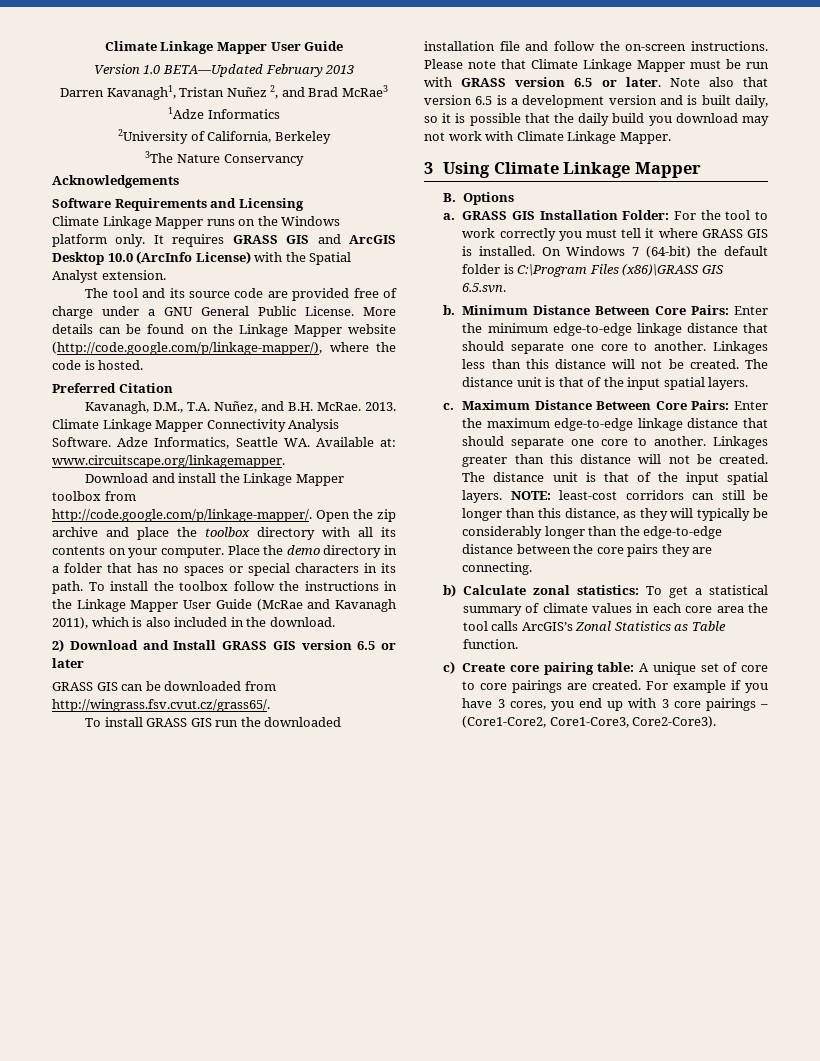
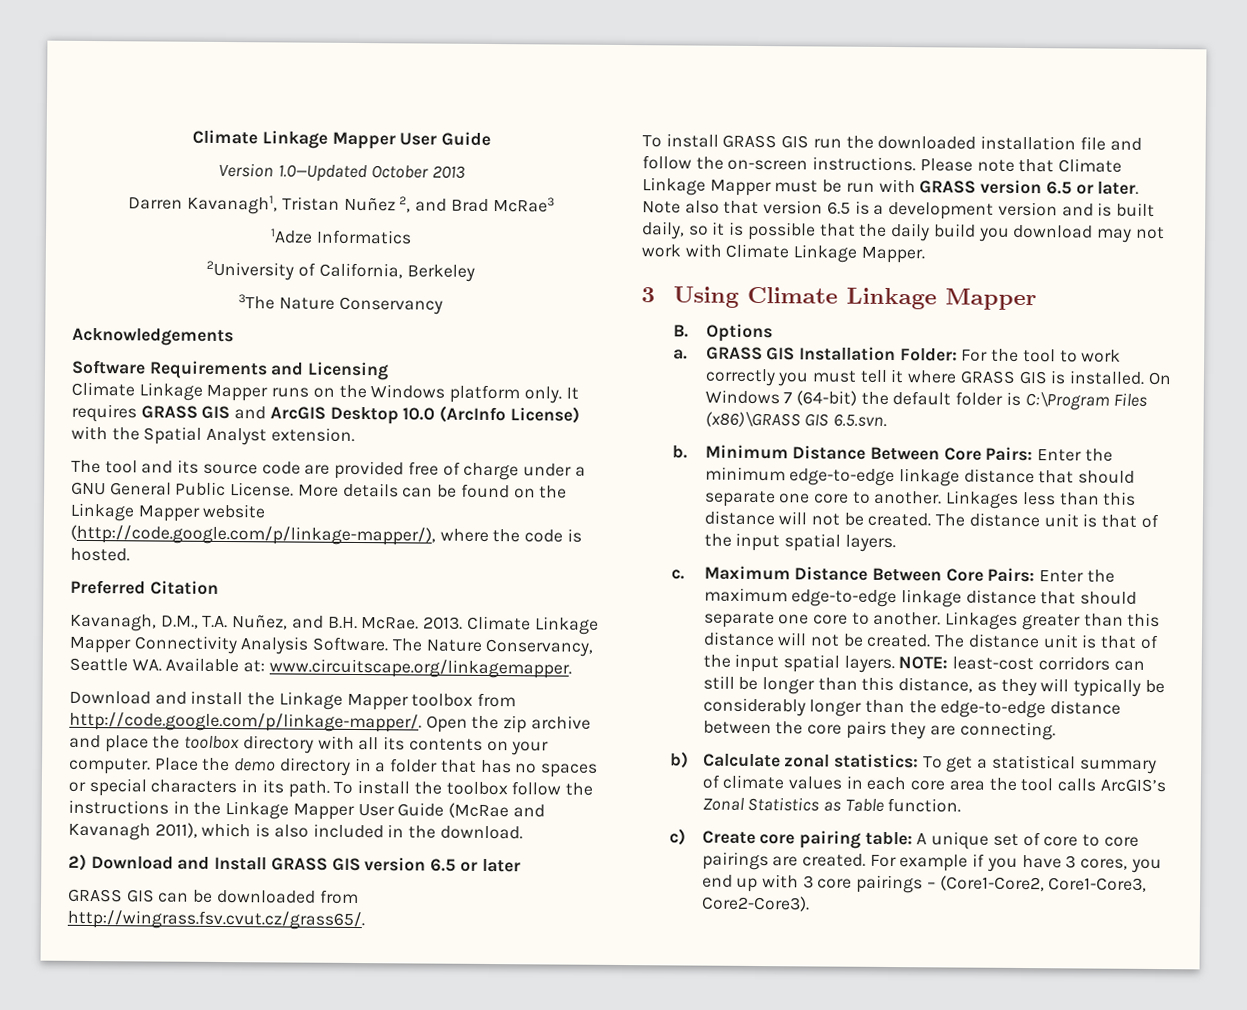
[143,64,323,77] 1.0 BETA—Updated February -> [278,164,429,183] 1.0—Updated October
[117,437,230,449] Adze Informatics, -> [391,638,594,657] The Nature Conservancy,

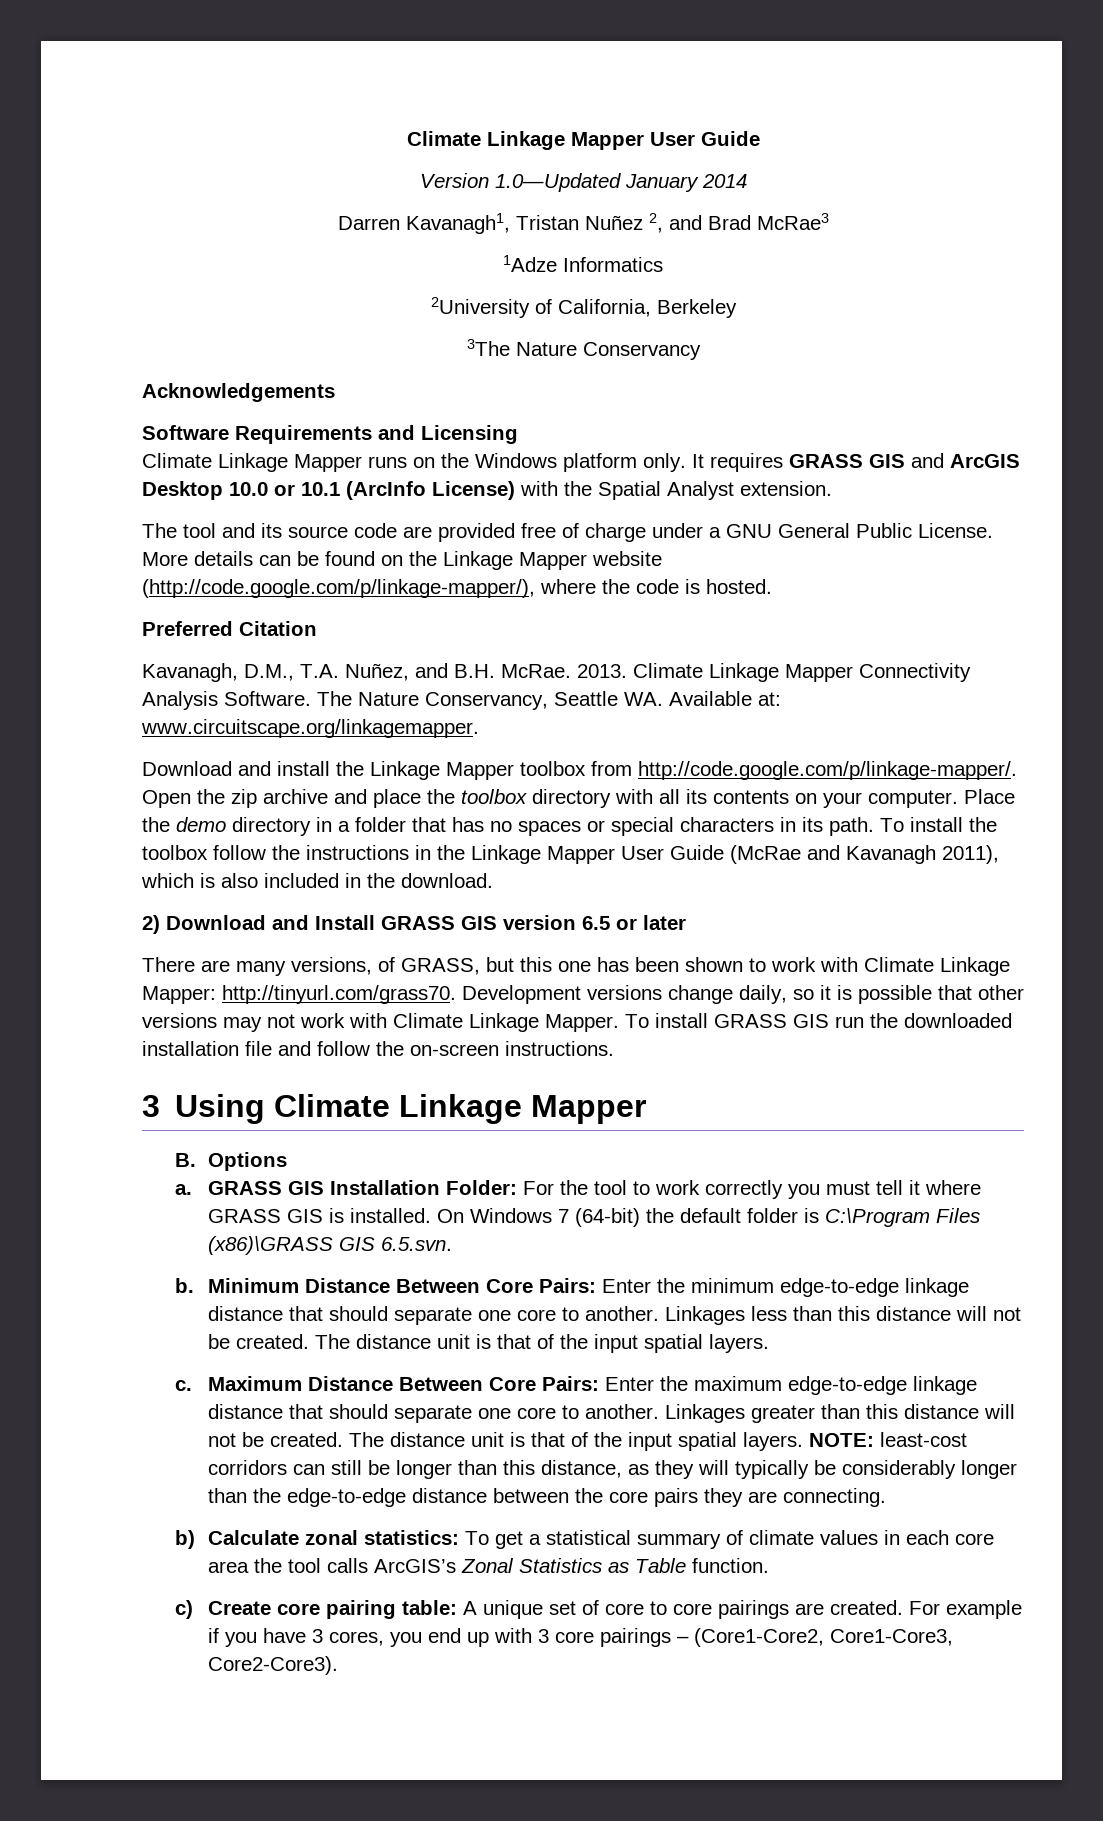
[370,165,465,179] October 2013 -> [624,174,747,192] January 2014
(436, 414) none -> [274,482,340,496] or 10.1
[68,888,359,905] [67,909,365,931] GRASS GIS can be downloaded from http://wingrass.fsv.cvut.cz/grass65/. // -> [142,957,1010,976] [142,985,1024,1004] [142,1013,619,1032] There are many versions, of GRASS, but this one has been shown to work with Climate Linkage Mapper: http://tinyurl.com/grass70. Development versions change daily, so it is possible that other versions may not work with Climate Linkage Mapper.
[919,158,1123,173] [642,177,1140,197] [642,200,1155,220] [641,221,1165,243] [641,243,925,264] Please note that Climate Linkage Mapper must be run with GRASS version 6.5 or later. Note also that version 6.5 is a development version and is built daily, so it is possible that the daily build you download may not work with Climate Linkage Mapper. -> (614, 1048) none

